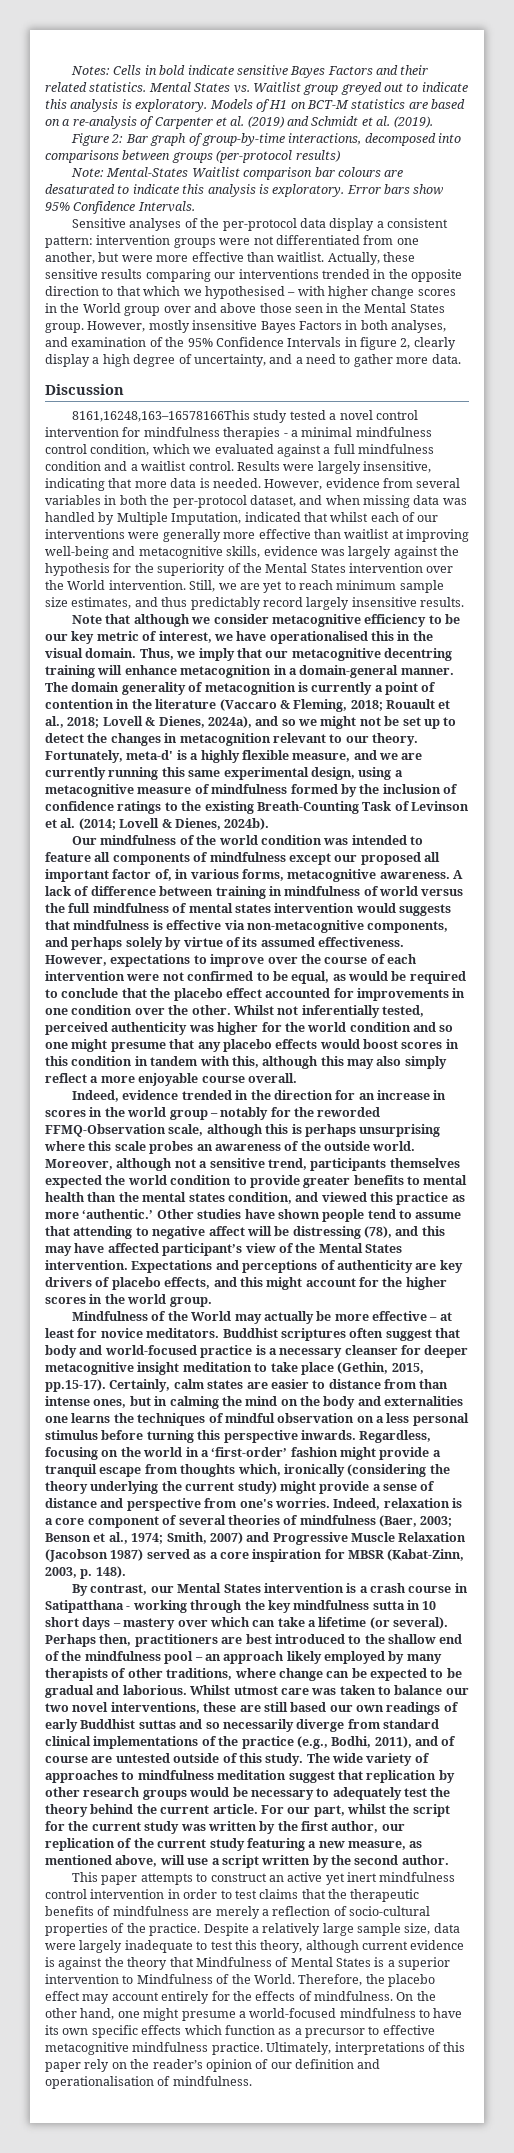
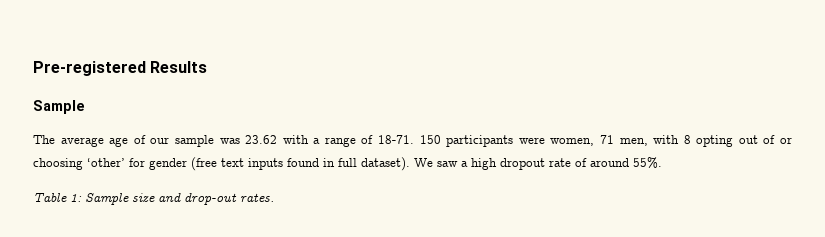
[71,65,429,78] [45,82,468,95] [45,99,466,112] [45,116,433,129] [71,133,462,146] [45,150,340,163] [71,167,404,180] [45,184,444,197] [45,201,195,214] [72,218,449,231] [45,235,419,248] [45,252,415,265] [45,269,462,282] [45,286,456,299] [45,303,445,316] [45,320,446,333] [45,337,456,350] [45,354,461,367] [45,384,124,395] [72,410,418,423] [45,427,432,440] [45,444,434,457] [45,461,431,474] [45,478,461,491] [45,495,467,508] [45,512,439,525] [45,529,469,542] [45,546,459,559] [45,563,454,576] [45,580,444,593] [45,597,464,610] [72,614,461,627] [45,631,433,644] [45,648,452,661] [45,665,454,678] [45,682,437,695] [45,699,451,712] [45,716,457,729] [45,733,418,746] [45,750,423,763] [45,767,403,780] [45,784,458,797] [45,801,469,814] [45,818,270,830] [72,835,424,845] [45,852,440,865] [45,869,463,882] [45,886,464,899] [45,903,451,916] [45,920,449,933] [45,937,404,950] [45,954,417,967] [45,971,466,984] [45,988,466,1001] [45,1005,424,1018] [45,1022,454,1035] [45,1039,459,1052] [45,1056,447,1069] [45,1073,297,1086] [72,1090,447,1102] [45,1107,381,1120] [45,1124,441,1137] [44,1141,416,1154] [45,1158,460,1171] [45,1175,468,1188] [45,1192,465,1205] [45,1209,462,1222] [45,1226,445,1239] [45,1243,402,1256] [45,1260,463,1273] [45,1277,447,1290] [45,1294,212,1307] [72,1311,452,1324] [45,1328,460,1341] [45,1345,469,1358] [45,1362,424,1375] [45,1379,449,1392] [45,1396,464,1409] [45,1413,469,1426] [45,1430,432,1443] [45,1447,441,1460] [45,1464,450,1477] [45,1481,436,1494] [45,1498,462,1511] [45,1515,453,1528] [45,1532,467,1545] [45,1549,465,1562] [45,1566,126,1579] [72,1583,468,1596] [45,1600,437,1613] [45,1617,449,1630] [45,1634,463,1647] [45,1651,442,1664] [45,1668,462,1681] [45,1685,469,1698] [45,1702,459,1715] [45,1719,439,1732] [45,1736,457,1749] [45,1753,430,1766] [45,1770,455,1783] [45,1787,451,1800] [45,1804,450,1817] [45,1821,405,1834] [45,1838,423,1851] [45,1855,449,1868] [72,1872,456,1885] [45,1889,420,1902] [45,1906,430,1919] [45,1923,460,1936] [45,1940,465,1953] [45,1957,451,1970] [45,1974,435,1987] [45,1991,436,2004] [45,2008,463,2021] [45,2025,435,2038] [45,2042,466,2055] [45,2059,381,2072] [45,2076,252,2089] Notes: Cells in bold indicate sensitive Bayes Factors and their related statistics. Mental States vs. Waitlist group greyed out to indicate this analysis is exploratory. Models of H1 on BCT-M statistics are based on a re-analysis of Carpenter et al. (2019) and Schmidt et al. (2019). // Figure 2: Bar graph of group-by-time interactions, decomposed into comparisons between groups (per-protocol results) // Note: Mental-States Waitlist comparison bar colours are desaturated to indicate this analysis is exploratory. Error bars show 95% Confidence Intervals. // Sensitive analyses of the per-protocol data display a consistent pattern: intervention groups were not differentiated from one another, but were more effective than waitlist. Actually, these sensitive results comparing our interventions trended in the opposite direction to that which we hypothesised – with higher change scores in the World group over and above those seen in the Mental States group. However, mostly insensitive Bayes Factors in both analyses, and examination of the 95% Confidence Intervals in figure 2, clearly display a high degree of uncertainty, and a need to gather more data. // Discussion // 8161,16248,163–16578166This study tested a novel control intervention for mindfulness therapies - a minimal mindfulness control condition, which we evaluated against a full mindfulness condition and a waitlist control. Results were largely insensitive, indicating that more data is needed. However, evidence from several variables in both the per-protocol dataset, and when missing data was handled by Multiple Imputation, indicated that whilst each of our interventions were generally more effective than waitlist at improving well-being and metacognitive skills, evidence was largely against the hypothesis for the superiority of the Mental States intervention over the World intervention. Still, we are yet to reach minimum sample size estimates, and thus predictably record largely insensitive results. // Note that although we consider metacognitive efficiency to be our key metric of interest, we have operationalised this in the visual domain. Thus, we imply that our metacognitive decentring training will enhance metacognition in a domain-general manner. The domain generality of metacognition is currently a point of contention in the literature (Vaccaro & Fleming, 2018; Rouault et al., 2018; Lovell & Dienes, 2024a), and so we might not be set up to detect the changes in metacognition relevant to our theory. Fortunately, meta-d' is a highly flexible measure, and we are currently running this same experimental design, using a metacognitive measure of mindfulness formed by the inclusion of confidence ratings to the existing Breath-Counting Task of Levinson et al. (2014; Lovell & Dienes, 2024b). // Our mindfulness of the world condition was intended to feature all components of mindfulness except our proposed all important factor of, in various forms, metacognitive awareness. A lack of difference between training in mindfulness of world versus the full mindfulness of mental states intervention would suggests that mindfulness is effective via non-metacognitive components, and perhaps solely by virtue of its assumed effectiveness. However, expectations to improve over the course of each intervention were not confirmed to be equal, as would be required to conclude that the placebo effect accounted for improvements in one condition over the other. Whilst not inferentially tested, perceived authenticity was higher for the world condition and so one might presume that any placebo effects would boost scores in this condition in tandem with this, although this may also simply reflect a more enjoyable course overall. // Indeed, evidence trended in the direction for an increase in scores in the world group – notably for the reworded FFMQ-Observation scale, although this is perhaps unsurprising where this scale probes an awareness of the outside world. Moreover, although not a sensitive trend, participants themselves expected the world condition to provide greater benefits to mental health than the mental states condition, and viewed this practice as more ‘authentic.’ Other studies have shown people tend to assume that attending to negative affect will be distressing (78), and this may have affected participant’s view of the Mental States intervention. Expectations and perceptions of authenticity are key drivers of placebo effects, and this might account for the higher scores in the world group. // Mindfulness of the World may actually be more effective – at least for novice meditators. Buddhist scriptures often suggest that body and world-focused practice is a necessary cleanser for deeper metacognitive insight meditation to take place (Gethin, 2015, pp.15-17). Certainly, calm states are easier to distance from than intense ones, but in calming the mind on the body and externalities one learns the techniques of mindful observation on a less personal stimulus before turning this perspective inwards. Regardless, focusing on the world in a ‘first-order’ fashion might provide a tranquil escape from thoughts which, ironically (considering the theory underlying the current study) might provide a sense of distance and perspective from one's worries. Indeed, relaxation is a core component of several theories of mindfulness (Baer, 2003; Benson et al., 1974; Smith, 2007) and Progressive Muscle Relaxation (Jacobson 1987) served as a core inspiration for MBSR (Kabat-Zinn, 2003, p. 148). // By contrast, our Mental States intervention is a crash course in Satipatthana - working through the key mindfulness sutta in 10 short days – mastery over which can take a lifetime (or several). Perhaps then, practitioners are best introduced to the shallow end of the mindfulness pool – an approach likely employed by many therapists of other traditions, where change can be expected to be gradual and laborious. Whilst utmost care was taken to balance our two novel interventions, these are still based our own readings of early Buddhist suttas and so necessarily diverge from standard clinical implementations of the practice (e.g., Bodhi, 2011), and of course are untested outside of this study. The wide variety of approaches to mindfulness meditation suggest that replication by other research groups would be necessary to adequately test the theory behind the current article. For our part, whilst the script for the current study was written by the first author, our replication of the current study featuring a new measure, as mentioned above, will use a script written by the second author. // This paper attempts to construct an active yet inert mindfulness control intervention in order to test claims that the therapeutic benefits of mindfulness are merely a reflection of socio-cultural properties of the practice. Despite a relatively large sample size, data were largely inadequate to test this theory, although current evidence is against the theory that Mindfulness of Mental States is a superior intervention to Mindfulness of the World. Therefore, the placebo effect may account entirely for the effects of mindfulness. On the other hand, one might presume a world-focused mindfulness to have its own specific effects which function as a precursor to effective metacognitive mindfulness practice. Ultimately, interpretations of this paper rely on the reader’s opinion of our definition and operationalisation of mindfulness. -> [33,61,208,76] [33,100,85,114] [33,135,793,147] [33,157,662,171] [33,193,274,205] Pre-registered Results // Sample // The average age of our sample was 23.62 with a range of 18-71. 150 participants were women, 71 men, with 8 opting out of or choosing ‘other’ for gender (free text inputs found in full dataset). We saw a high dropout rate of around 55%. // Table 1: Sample size and drop-out rates.

